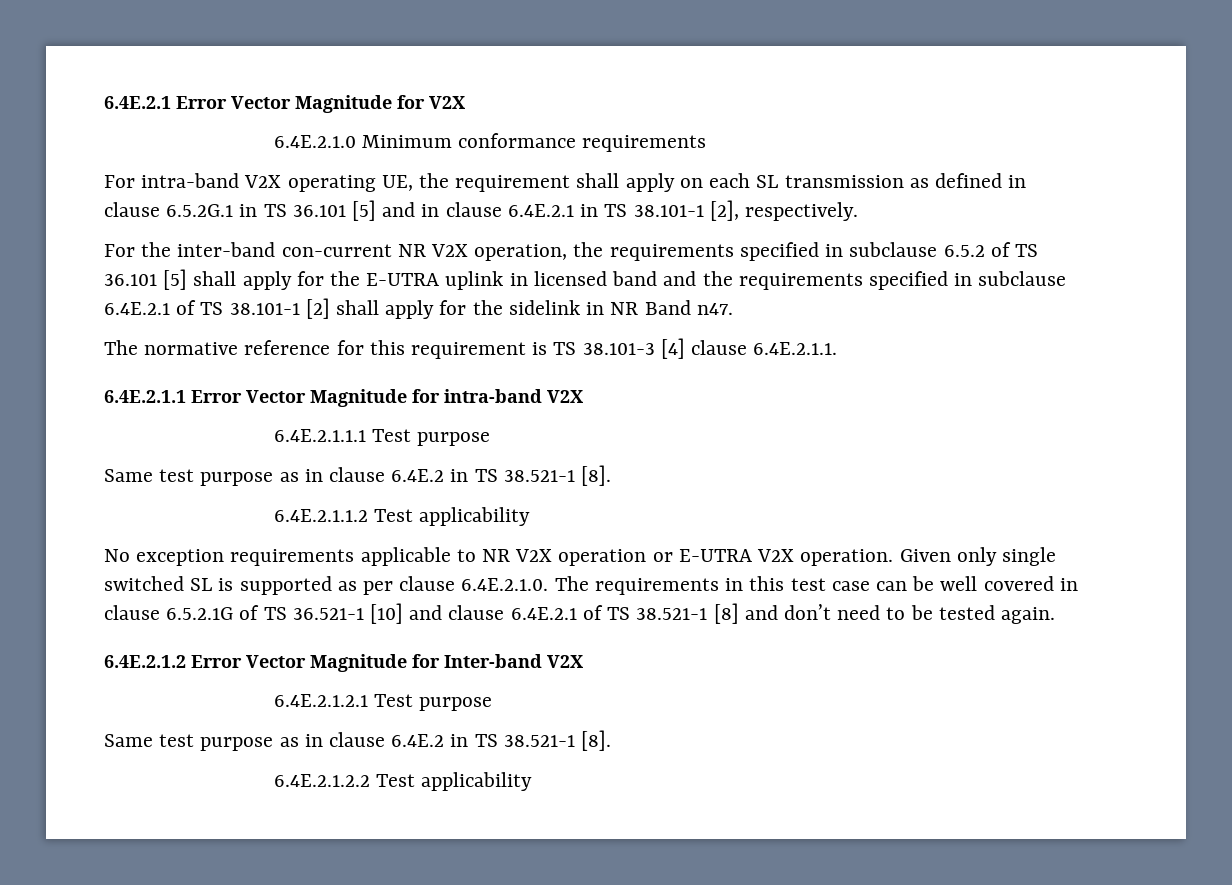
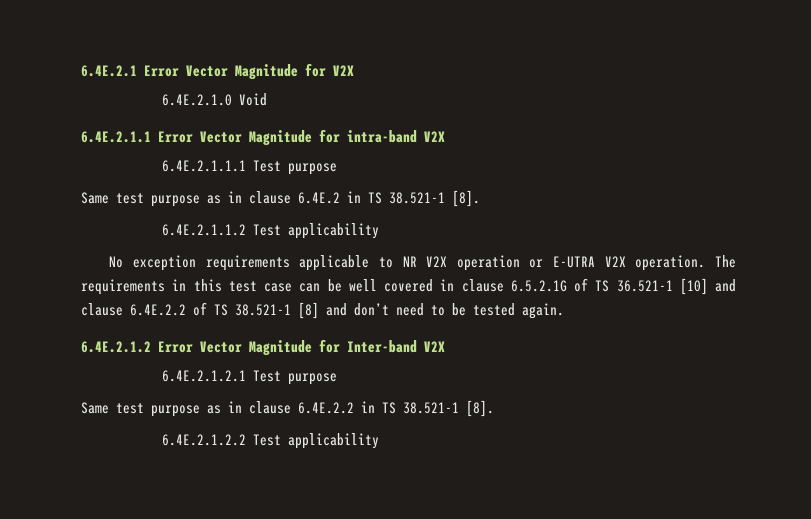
[361,133,707,152] [104,173,1027,192] [104,200,858,221] [104,242,1038,261] [104,269,1067,290] [104,298,733,319] [104,338,838,359] Minimum conformance requirements // For intra-band V2X operating UE, the requirement shall apply on each SL transmission as defined in clause 6.5.2G.1 in TS 36.101 [5] and in clause 6.4E.2.1 in TS 38.101-1 [2], respectively. // For the inter-band con-current NR V2X operation, the requirements specified in subclause 6.5.2 of TS 36.101 [5] shall apply for the E-UTRA uplink in licensed band and the requirements specified in subclause 6.4E.2.1 of TS 38.101-1 [2] shall apply for the sidelink in NR Band n47. // The normative reference for this requirement is TS 38.101-3 [4] clause 6.4E.2.1.1. -> [238,93,267,106] Void
[899,547,1056,566] [104,576,549,595] Given only single switched SL is supported as per clause 6.4E.2.1.0. -> (706, 263) none
[510,607,577,620] 6.4E.2.1 -> [130,304,186,316] 6.4E.2.2
[391,734,445,747] 6.4E.2 -> [298,402,354,414] 6.4E.2.2

